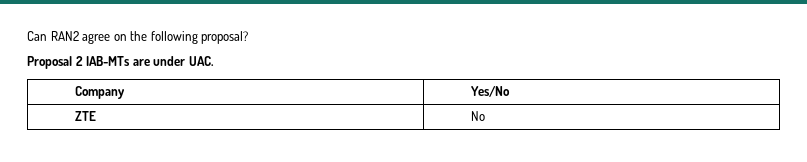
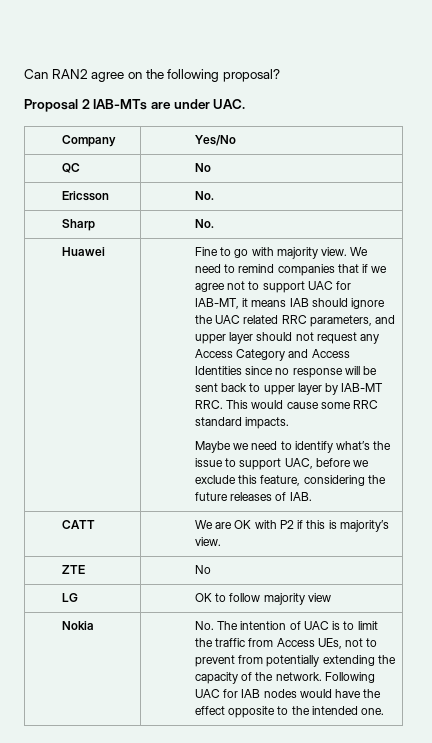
[75,111,97,121] [471,111,486,121] ZTE | No -> [62,163,81,173] [194,163,211,172] [62,191,110,201] [194,191,214,200] [62,219,96,231] [194,219,214,228] [62,247,106,256] [194,247,369,259] [194,264,388,276] [194,281,352,293] [194,298,386,309] [194,315,396,327] [194,332,380,344] [194,349,350,361] [194,366,378,378] [194,383,384,395] [194,400,379,409] [194,417,290,429] [194,441,392,453] [194,458,370,470] [194,475,386,486] [194,492,312,501] [62,520,96,529] [194,520,389,532] [194,537,221,546] [62,565,86,574] [194,565,211,574] [62,593,79,602] [194,593,331,605] [62,621,95,630] [194,621,378,630] [194,638,378,649] [194,655,396,667] [194,672,375,684] [194,689,382,698] [194,706,385,718] QC | No // Ericsson | No. // Sharp | No. // Huawei | Fine to go with majority view. We need to remind companies that if we agree not to support UAC for IAB-MT, it means IAB should ignore the UAC related RRC parameters, and upper layer should not request any Access Category and Access Identities since no response will be sent back to upper layer by IAB-MT RRC. This would cause some RRC standard impacts. // Maybe we need to identify what’s the issue to support UAC, before we exclude this feature, considering the future releases of IAB. // CATT | We are OK with P2 if this is majority’s view. // ZTE | No // LG | OK to follow majority view // Nokia | No. The intention of UAC is to limit the traffic from Access UEs, not to prevent from potentially extending the capacity of the network. Following UAC for IAB nodes would have the effect opposite to the intended one.

